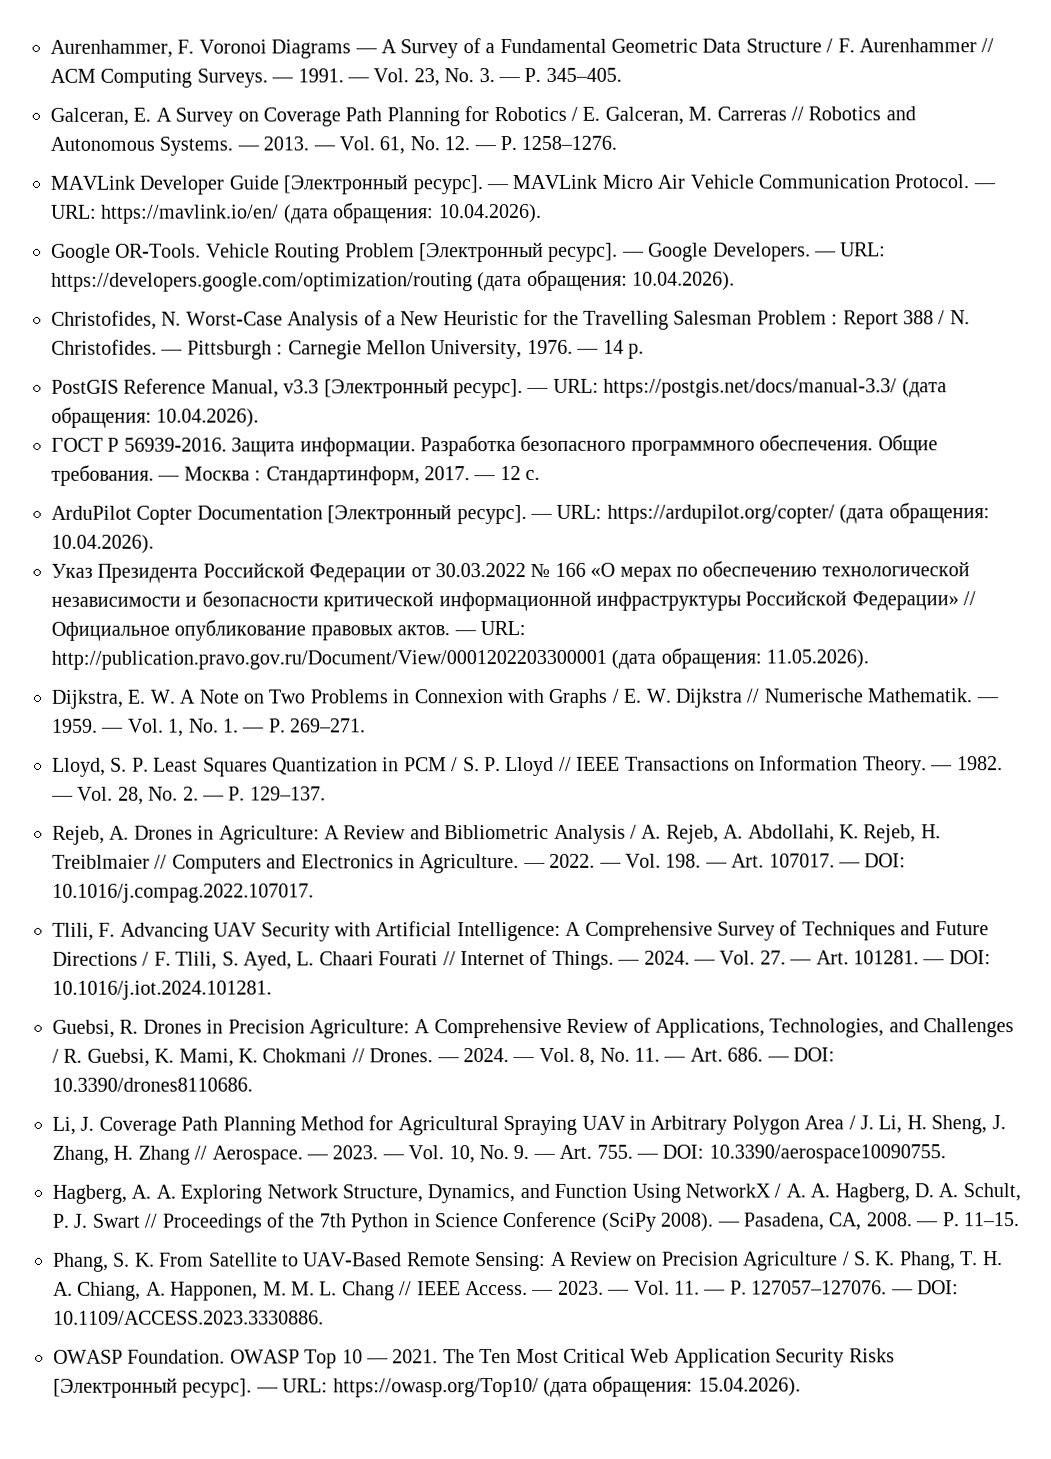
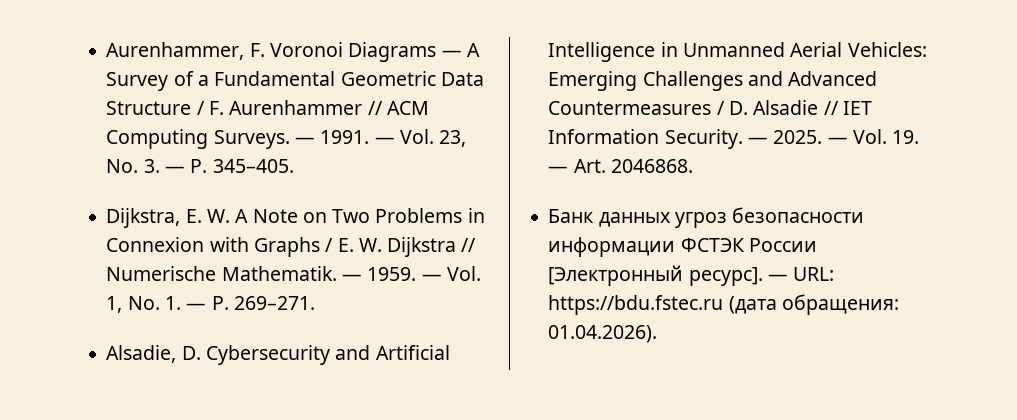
[50,106,916,127] [50,135,618,156] [50,174,996,195] [50,202,542,224] [51,241,887,263] [51,269,736,292] [51,309,970,331] [51,339,644,360] [51,378,947,399] [51,406,260,428] [51,434,938,457] [51,464,541,486] [51,502,990,525] [51,534,154,554] [51,560,970,583] [51,590,977,612] [51,619,526,641] [51,647,870,670] // Galceran, E. A Survey on Coverage Path Planning for Robotics / E. Galceran, M. Carreras // Robotics and Autonomous Systems. — 2013. — Vol. 61, No. 12. — P. 1258–1276. // MAVLink Developer Guide [Электронный ресурс]. — MAVLink Micro Air Vehicle Communication Protocol. — URL: https://mavlink.io/en/ (дата обращения: 10.04.2026). // Google OR-Tools. Vehicle Routing Problem [Электронный ресурс]. — Google Developers. — URL: https://developers.google.com/optimization/routing (дата обращения: 10.04.2026). // Christofides, N. Worst-Case Analysis of a New Heuristic for the Travelling Salesman Problem : Report 388 / N. Christofides. — Pittsburgh : Carnegie Mellon University, 1976. — 14 p. // PostGIS Reference Manual, v3.3 [Электронный ресурс]. — URL: https://postgis.net/docs/manual-3.3/ (дата обращения: 10.04.2026). // ГОСТ Р 56939-2016. Защита информации. Разработка безопасного программного обеспечения. Общие требования. — Москва : Стандартинформ, 2017. — 12 с. // ArduPilot Copter Documentation [Электронный ресурс]. — URL: https://ardupilot.org/copter/ (дата обращения: 10.04.2026). // Указ Президента Российской Федерации от 30.03.2022 № 166 «О мерах по обеспечению технологической независимости и безопасности критической информационной инфраструктуры Российской Федерации» // Официальное опубликование правовых актов. — URL: http://publication.pravo.gov.ru/Document/View/0001202203300001 (дата обращения: 11.05.2026). -> (294, 166) none
[52,755,1003,777] [51,786,326,805] [52,824,941,845] [52,853,907,874] [52,883,314,903] [52,920,989,942] [52,949,991,971] [52,980,272,1000] [52,1017,1015,1039] [52,1047,835,1067] [52,1077,253,1092] [52,1115,1006,1136] [52,1144,946,1165] [52,1183,1021,1204] [52,1211,1019,1233] [53,1251,1003,1272] [53,1280,959,1301] [53,1310,324,1325] [53,1348,895,1369] [53,1375,801,1398] Lloyd, S. P. Least Squares Quantization in PCM / S. P. Lloyd // IEEE Transactions on Information Theory. — 1982. — Vol. 28, No. 2. — P. 129–137. // Rejeb, A. Drones in Agriculture: A Review and Bibliometric Analysis / A. Rejeb, A. Abdollahi, K. Rejeb, H. Treiblmaier // Computers and Electronics in Agriculture. — 2022. — Vol. 198. — Art. 107017. — DOI: 10.1016/j.compag.2022.107017. // Tlili, F. Advancing UAV Security with Artificial Intelligence: A Comprehensive Survey of Techniques and Future Directions / F. Tlili, S. Ayed, L. Chaari Fourati // Internet of Things. — 2024. — Vol. 27. — Art. 101281. — DOI: 10.1016/j.iot.2024.101281. // Guebsi, R. Drones in Precision Agriculture: A Comprehensive Review of Applications, Technologies, and Challenges / R. Guebsi, K. Mami, K. Chokmani // Drones. — 2024. — Vol. 8, No. 11. — Art. 686. — DOI: 10.3390/drones8110686. // Li, J. Coverage Path Planning Method for Agricultural Spraying UAV in Arbitrary Polygon Area / J. Li, H. Sheng, J. Zhang, H. Zhang // Aerospace. — 2023. — Vol. 10, No. 9. — Art. 755. — DOI: 10.3390/aerospace10090755. // Hagberg, A. A. Exploring Network Structure, Dynamics, and Function Using NetworkX / A. A. Hagberg, D. A. Schult, P. J. Swart // Proceedings of the 7th Python in Science Conference (SciPy 2008). — Pasadena, CA, 2008. — P. 11–15. // Phang, S. K. From Satellite to UAV-Based Remote Sensing: A Review on Precision Agriculture / S. K. Phang, T. H. A. Chiang, A. Happonen, M. M. L. Chang // IEEE Access. — 2023. — Vol. 11. — P. 127057–127076. — DOI: 10.1109/ACCESS.2023.3330886. // OWASP Foundation. OWASP Top 10 — 2021. The Ten Most Critical Web Application Security Risks [Электронный ресурс]. — URL: https://owasp.org/Top10/ (дата обращения: 15.04.2026). -> [106,345,450,365] [548,42,927,62] [548,71,878,91] [548,100,872,115] [548,129,920,149] [548,159,693,173] [548,207,865,228] [548,237,817,257] [548,265,835,286] [548,294,899,315] [548,325,658,343] Alsadie, D. Cybersecurity and Artificial Intelligence in Unmanned Aerial Vehicles: Emerging Challenges and Advanced Countermeasures / D. Alsadie // IET Information Security. — 2025. — Vol. 19. — Art. 2046868. // Банк данных угроз безопасности информации ФСТЭК России [Электронный ресурс]. — URL: https://bdu.fstec.ru (дата обращения: 01.04.2026).

